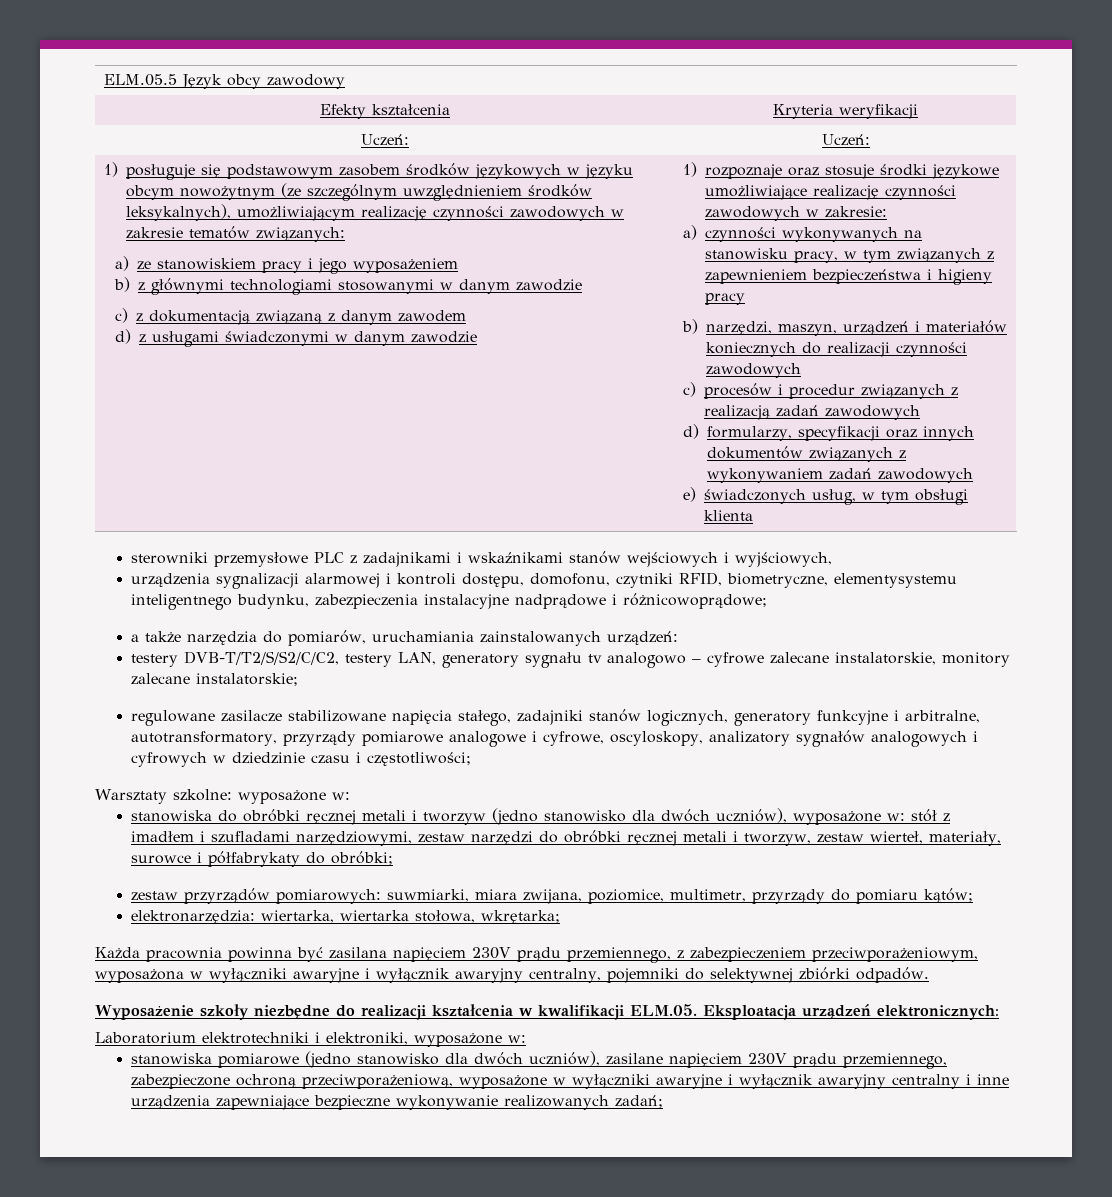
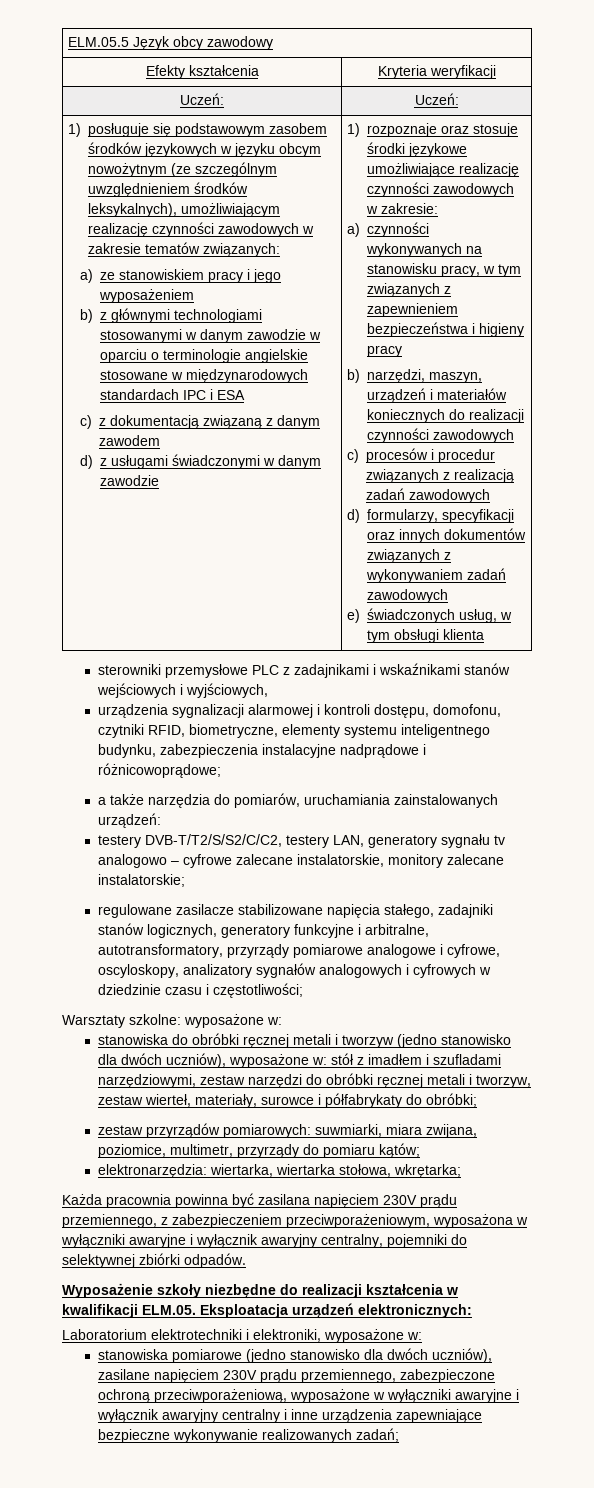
(583, 285) none -> [308,332,321,340] [99,349,308,363] [99,369,308,383] [99,389,245,400] w oparciu o terminologie angielskie stosowane w międzynarodowych standardach IPC i ESA
[834,573,958,588] elementysystemu -> [281,724,397,738] elementy systemu

